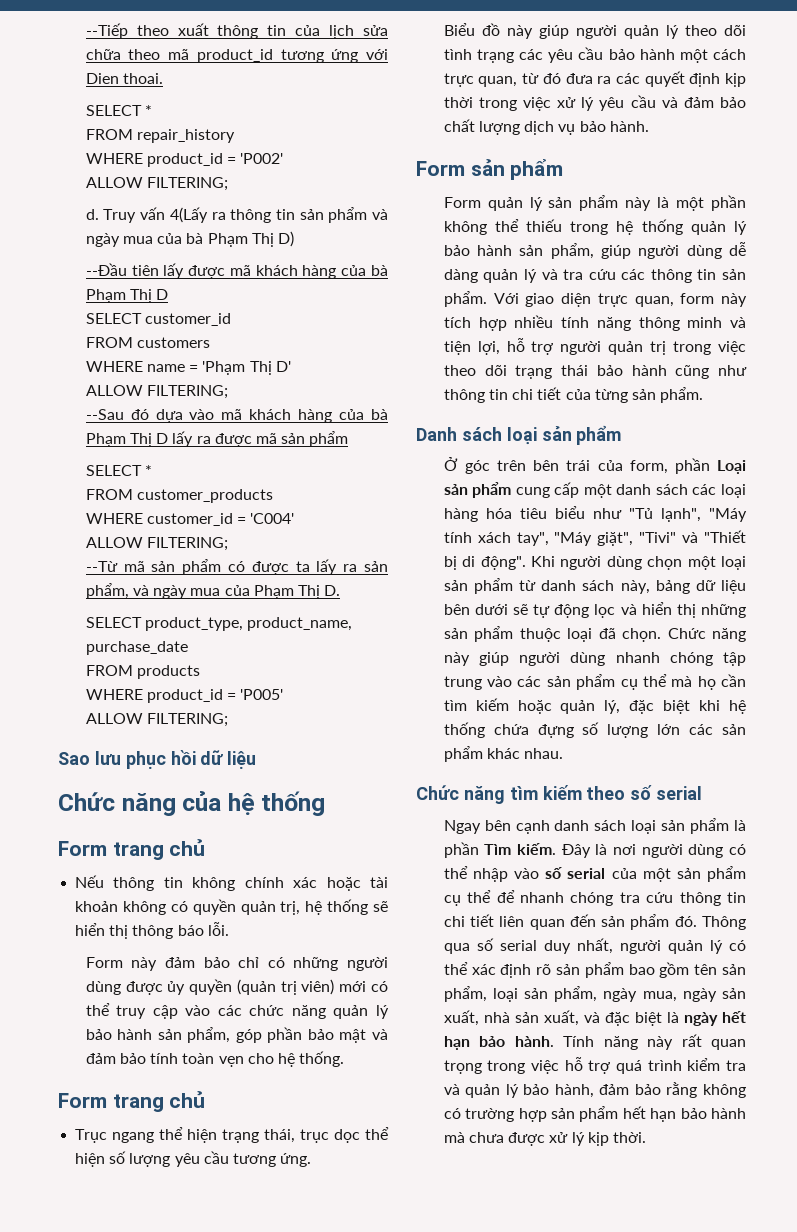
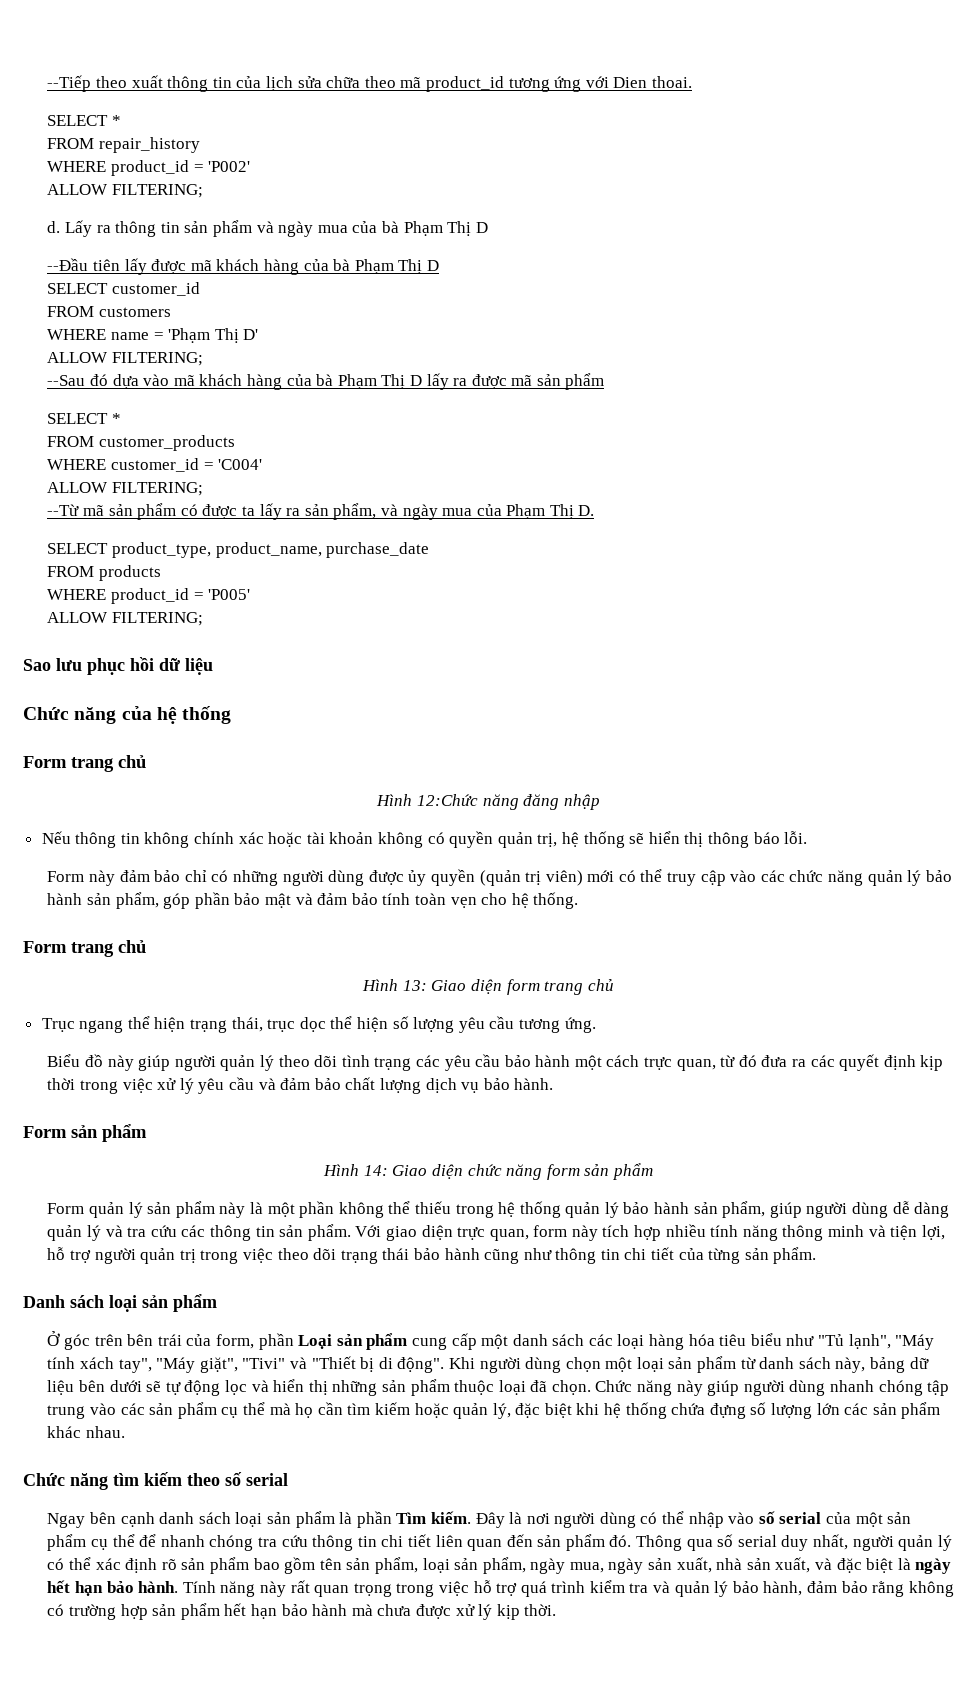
[103,207,208,223] Truy vấn 4(Lấy -> [65,220,93,237] Lấy
[277,231,294,247] D) -> [475,222,488,233] D
(206, 847) none -> [376,794,600,810] // Hình 12:Chức năng đăng nhập
(206, 1099) none -> [362,979,614,995] // Hình 13: Giao diện form trang chủ
(564, 169) none -> [323,1163,653,1180] // Hình 14: Giao diện chức năng form sản phẩm

